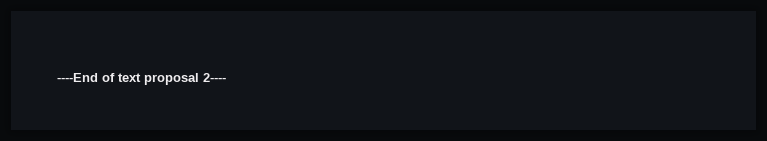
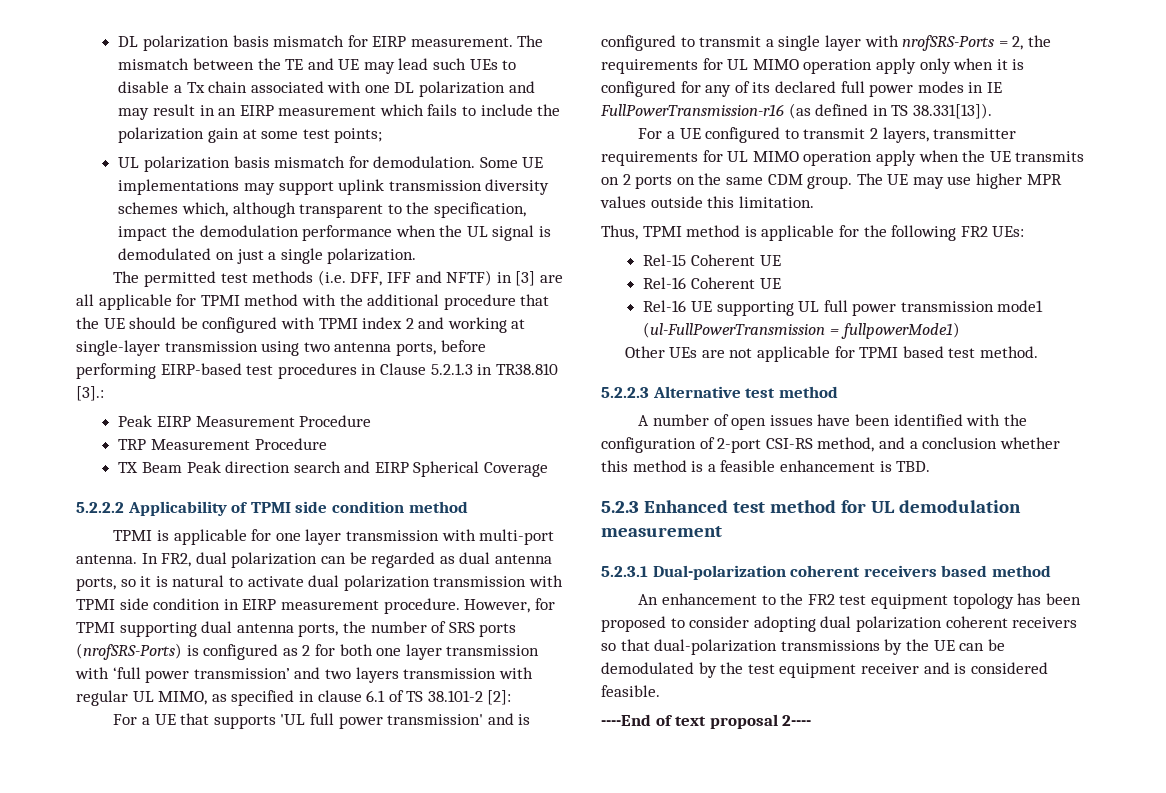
(57, 77) none -> [118,35,544,51] [118,58,517,74] [118,81,535,97] [118,104,561,120] [118,127,383,143] [118,156,544,172] [118,179,550,195] [118,202,526,218] [118,225,552,241] [118,248,417,264] [113,270,563,287] [76,294,550,310] [76,317,526,333] [76,340,486,356] [76,363,558,379] [76,386,104,401] [118,415,372,427] [118,438,327,450] [118,461,549,477] [76,501,468,516] [113,529,555,545] [76,552,552,568] [76,575,563,591] [76,598,555,614] [76,621,517,637] [76,643,540,660] [75,667,533,683] [76,690,512,706] [113,713,531,729] [601,35,1051,51] [601,58,1025,74] [601,81,1002,97] [600,103,992,119] [638,127,1017,143] [601,150,1085,166] [601,173,1062,189] [600,196,814,208] [601,225,1025,241] [643,254,781,266] [643,277,781,289] [643,300,1044,316] [643,322,960,339] [624,346,1038,362] [601,386,838,398] [638,414,1027,430] [601,437,1060,453] [601,460,931,472] [601,500,1021,513] [601,526,722,537] [601,565,1051,580] [638,593,1081,609] [601,616,1078,632] [601,639,1005,655] [601,662,1048,678] [601,685,660,697] DL polarization basis mismatch for EIRP measurement. The mismatch between the TE and UE may lead such UEs to disable a Tx chain associated with one DL polarization and may result in an EIRP measurement which fails to include the polarization gain at some test points; // UL polarization basis mismatch for demodulation. Some UE implementations may support uplink transmission diversity schemes which, although transparent to the specification, impact the demodulation performance when the UL signal is demodulated on just a single polarization. // The permitted test methods (i.e. DFF, IFF and NFTF) in [3] are all applicable for TPMI method with the additional procedure that the UE should be configured with TPMI index 2 and working at single-layer transmission using two antenna ports, before performing EIRP-based test procedures in Clause 5.2.1.3 in TR38.810 [3].: // Peak EIRP Measurement Procedure // TRP Measurement Procedure // TX Beam Peak direction search and EIRP Spherical Coverage // 5.2.2.2 Applicability of TPMI side condition method // TPMI is applicable for one layer transmission with multi-port antenna. In FR2, dual polarization can be regarded as dual antenna ports, so it is natural to activate dual polarization transmission with TPMI side condition in EIRP measurement procedure. However, for TPMI supporting dual antenna ports, the number of SRS ports (nrofSRS-Ports) is configured as 2 for both one layer transmission with ‘full power transmission’ and two layers transmission with regular UL MIMO, as specified in clause 6.1 of TS 38.101-2 [2]: // For a UE that supports 'UL full power transmission' and is configured to transmit a single layer with nrofSRS-Ports = 2, the requirements for UL MIMO operation apply only when it is configured for any of its declared full power modes in IE FullPowerTransmission-r16 (as defined in TS 38.331[13]). // For a UE configured to transmit 2 layers, transmitter requirements for UL MIMO operation apply when the UE transmits on 2 ports on the same CDM group. The UE may use higher MPR values outside this limitation. // Thus, TPMI method is applicable for the following FR2 UEs: // Rel-15 Coherent UE // Rel-16 Coherent UE // Rel-16 UE supporting UL full power transmission mode1 (ul-FullPowerTransmission = fullpowerMode1) // Other UEs are not applicable for TPMI based test method. // 5.2.2.3 Alternative test method // A number of open issues have been identified with the configuration of 2-port CSI-RS method, and a conclusion whether this method is a feasible enhancement is TBD. // 5.2.3 Enhanced test method for UL demodulation measurement // 5.2.3.1 Dual-polarization coherent receivers based method // An enhancement to the FR2 test equipment topology has been proposed to consider adopting dual polarization coherent receivers so that dual-polarization transmissions by the UE can be demodulated by the test equipment receiver and is considered feasible. //

